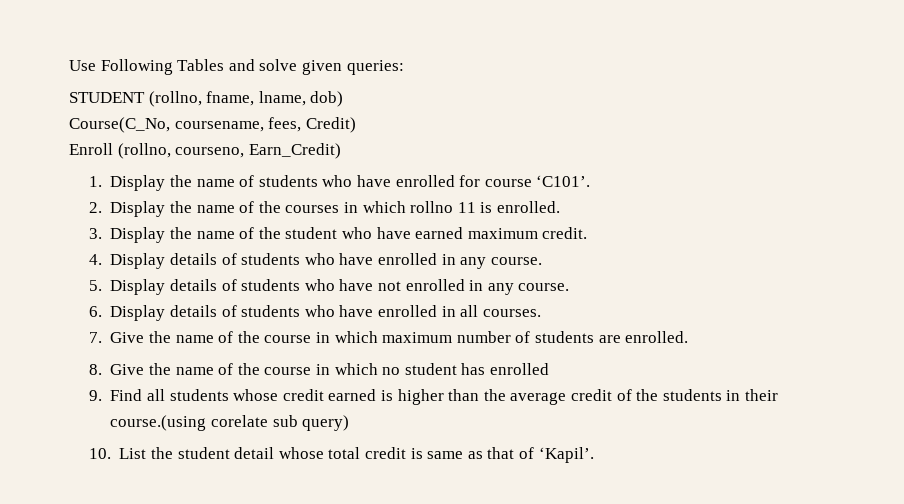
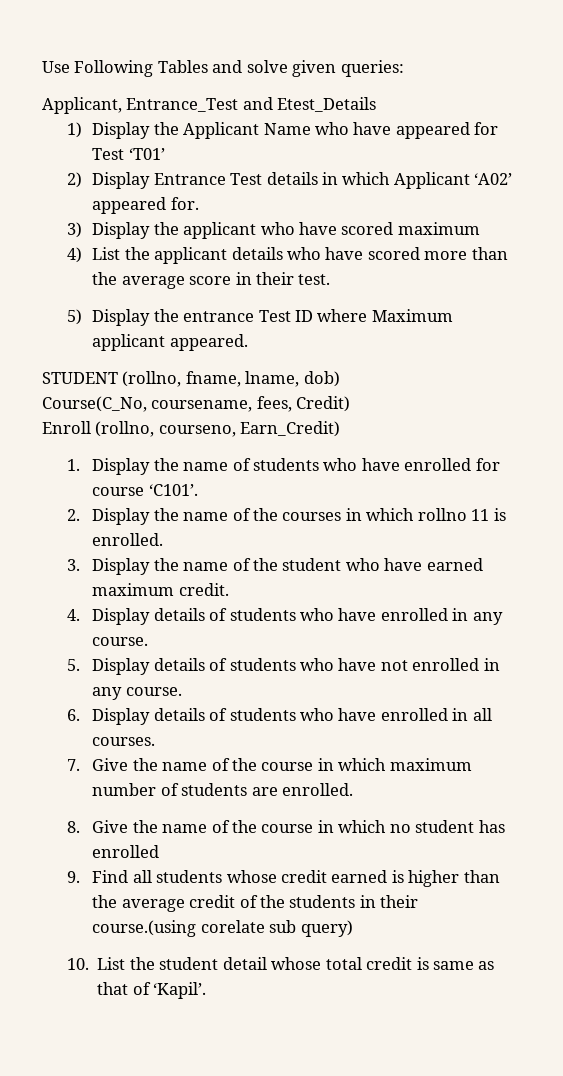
(404, 67) none -> [42,97,377,114] [67,122,499,139] [92,148,165,160] [67,172,513,189] [92,197,199,214] [67,222,480,239] [67,247,508,264] [92,272,331,289] [67,309,453,326] [92,334,248,351] // Applicant, Entrance_Test and Etest_Details // 1) Display the Applicant Name who have appeared for Test ‘T01’ // 2) Display Entrance Test details in which Applicant ‘A02’ appeared for. // 3) Display the applicant who have scored maximum // 4) List the applicant details who have scored more than the average score in their test. // 5) Display the entrance Test ID where Maximum applicant appeared.

